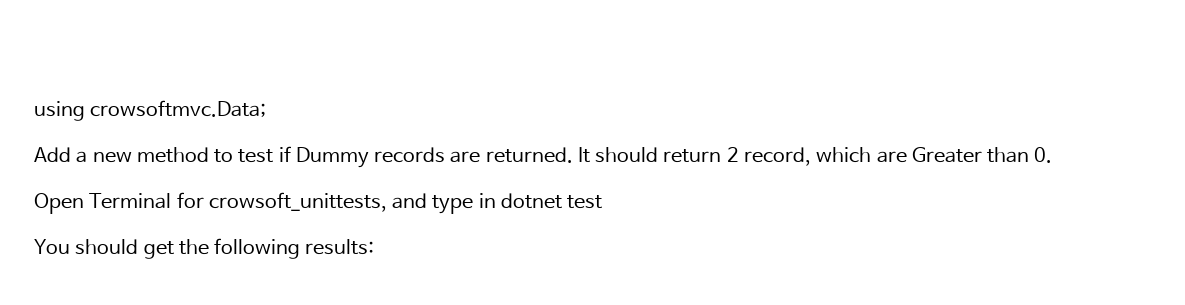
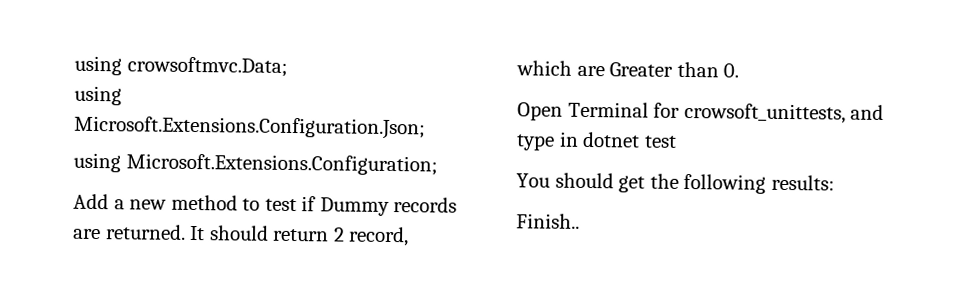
(267, 108) none -> [74,85,122,106] [74,115,426,140] [73,152,438,176] // using Microsoft.Extensions.Configuration.Json; // using Microsoft.Extensions.Configuration;
(375, 247) none -> [516,213,580,229] // Finish..

